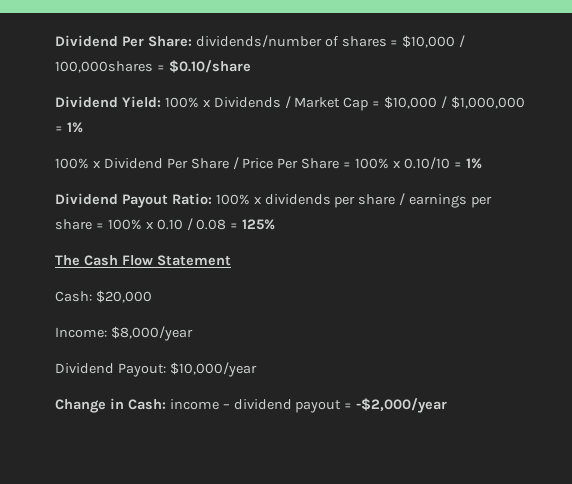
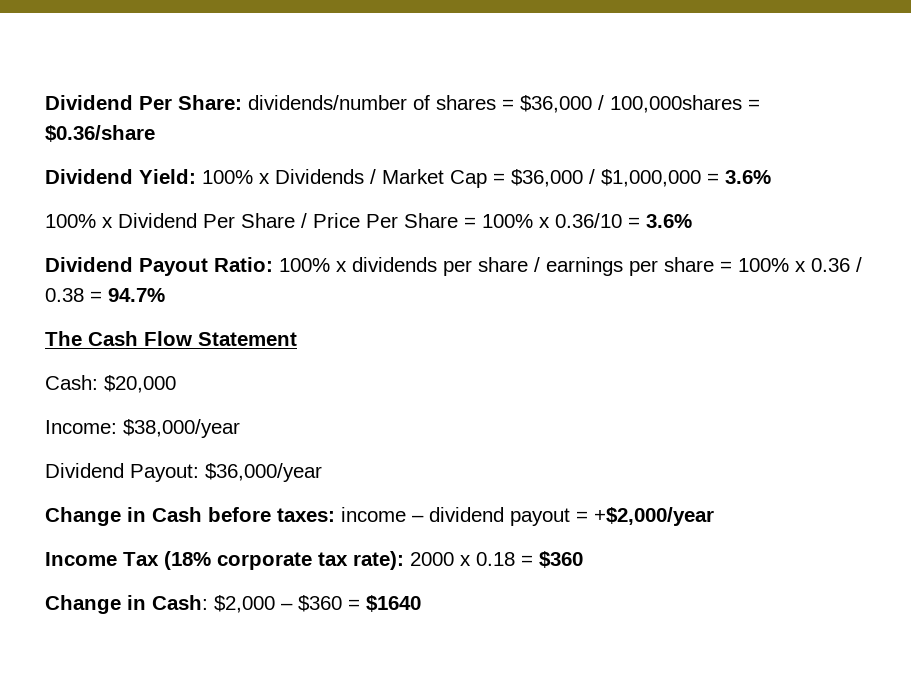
[402,35,456,48] $10,000 -> [520,95,592,113] $36,000
[168,60,251,73] $0.10/share -> [45,125,155,142] $0.36/share
[384,96,438,109] $10,000 -> [511,169,583,187] $36,000
[66,122,83,133] 1% -> [725,170,771,184] 3.6%
[403,157,482,170] 0.10/10 = 1% -> [555,213,692,228] 0.36/10 = 3.6%
[156,218,276,231] 0.10 / 0.08 = 125% -> [811,257,862,272] [45,288,165,302] 0.36 / 0.38 = 94.7%
[110,326,193,341] $8,000/year -> [123,419,240,438] $38,000/year
[169,362,257,377] [55,398,166,413] $10,000/year // Change in Cash: -> [205,463,322,482] [45,507,335,526] $36,000/year // Change in Cash before taxes:
[356,398,448,413] -$2,000/year -> [594,507,714,526] [45,551,583,570] [45,595,421,614] +$2,000/year // Income Tax (18% corporate tax rate): 2000 x 0.18 = $360 // Change in Cash: $2,000 – $360 = $1640

